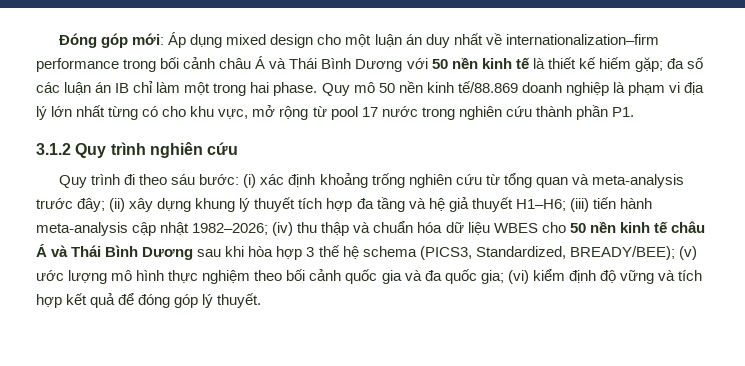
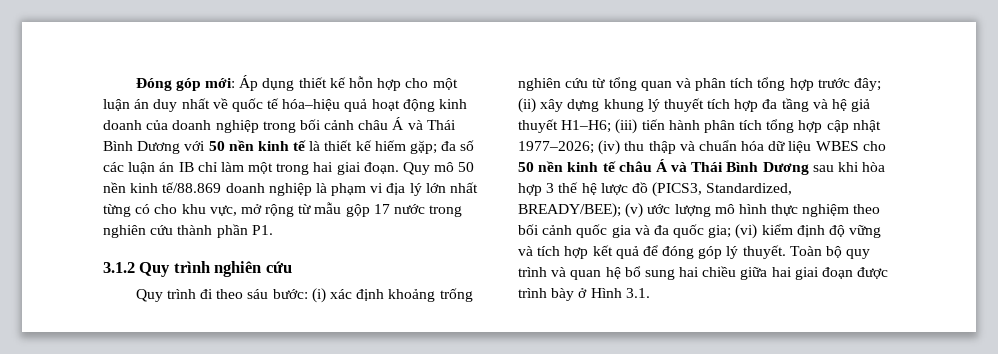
[226,34,314,48] mixed design -> [298,76,402,91] thiết kế hỗn hợp
[505,34,659,45] [36,58,119,72] internationalization–firm performance -> [231,98,468,112] [103,120,259,133] quốc tế hóa–hiệu quả hoạt động kinh doanh của doanh nghiệp
[273,82,318,96] phase. -> [336,162,399,175] giai đoạn.
[330,106,358,120] pool -> [314,202,370,217] mẫu gộp
[591,174,684,188] meta-analysis -> [695,77,814,91] phân tích tổng hợp
[36,222,128,236] meta-analysis -> [703,119,823,133] phân tích tổng hợp
[192,223,269,235] 1982–2026; -> [518,141,594,154] 1977–2026;
[362,246,417,257] schema -> [600,182,648,195] lược đồ
(262, 300) none -> [789,246,871,259] [518,266,889,280] [518,288,650,301] Toàn bộ quy trình và quan hệ bổ sung hai chiều giữa hai giai đoạn được trình bày ở Hình 3.1.

